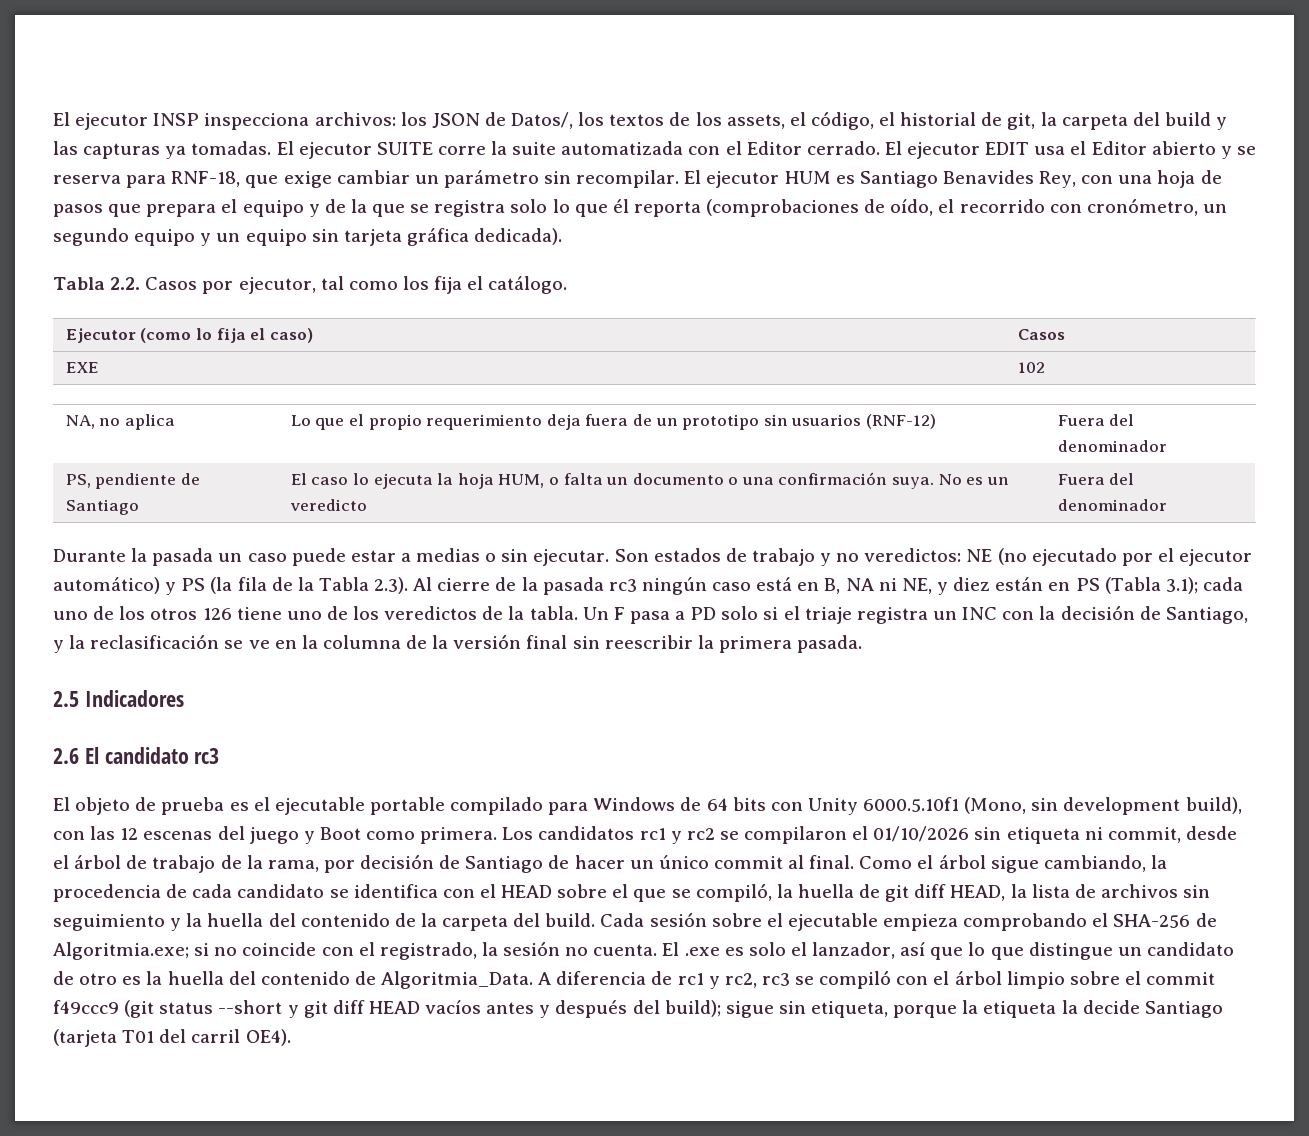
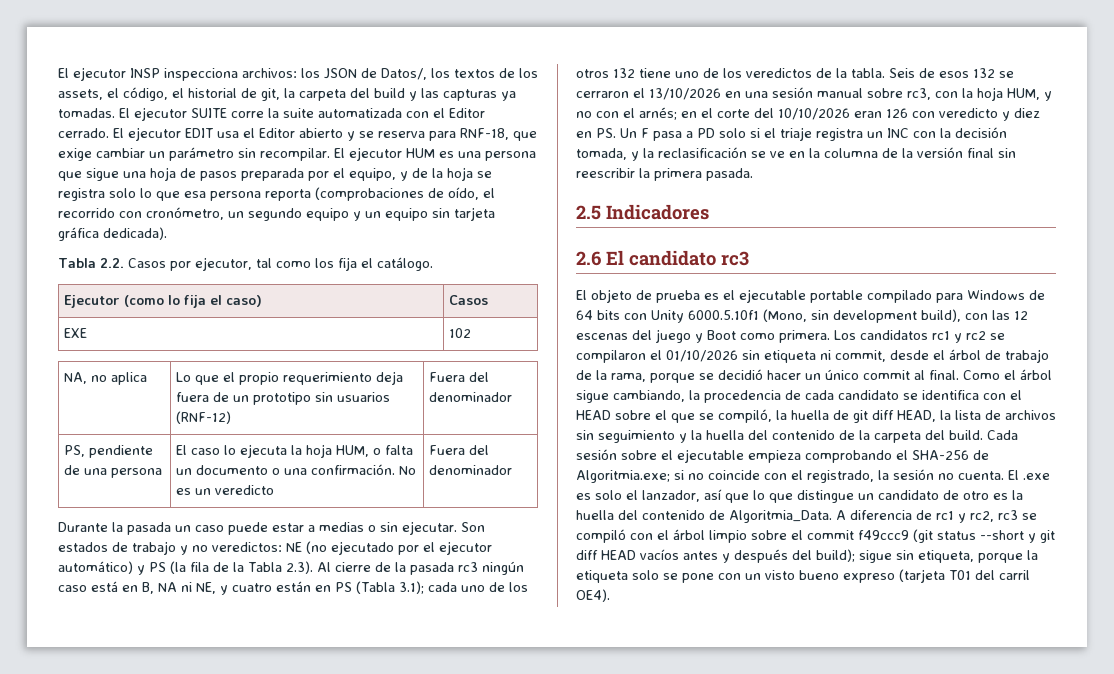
[859,170,1222,188] [53,199,304,217] Santiago Benavides Rey, con una hoja de pasos que prepara el equipo -> [458,151,536,161] [58,167,396,181] una persona que sigue una hoja de pasos preparada por el equipo,
[372,204,406,217] que -> [447,167,473,181] hoja
[612,199,629,213] él -> [184,191,261,201] esa persona
[65,499,139,515] Santiago -> [84,468,163,478] una persona
[778,472,935,489] confirmación suya. -> [311,464,396,475] confirmación.
[953,577,991,591] diez -> [232,583,272,592] cuatro
[202,608,232,620] 126 -> [613,68,635,78] 132
(578, 613) none -> [889,68,1014,78] [576,87,1052,101] [576,107,1040,121] [576,128,616,138] Seis de esos 132 se cerraron el 13/10/2026 en una sesión manual sobre rc3, con la hoja HUM, y no con el arnés; en el corte del 10/10/2026 eran 126 con veredicto y diez en PS.
[1139,606,1248,624] de Santiago, -> [576,148,627,160] tomada,
[323,854,570,873] por decisión de Santiago de -> [650,369,763,383] porque se decidió
[1061,1000,1223,1018] la decide Santiago -> [632,570,895,583] solo se pone con un visto bueno expreso

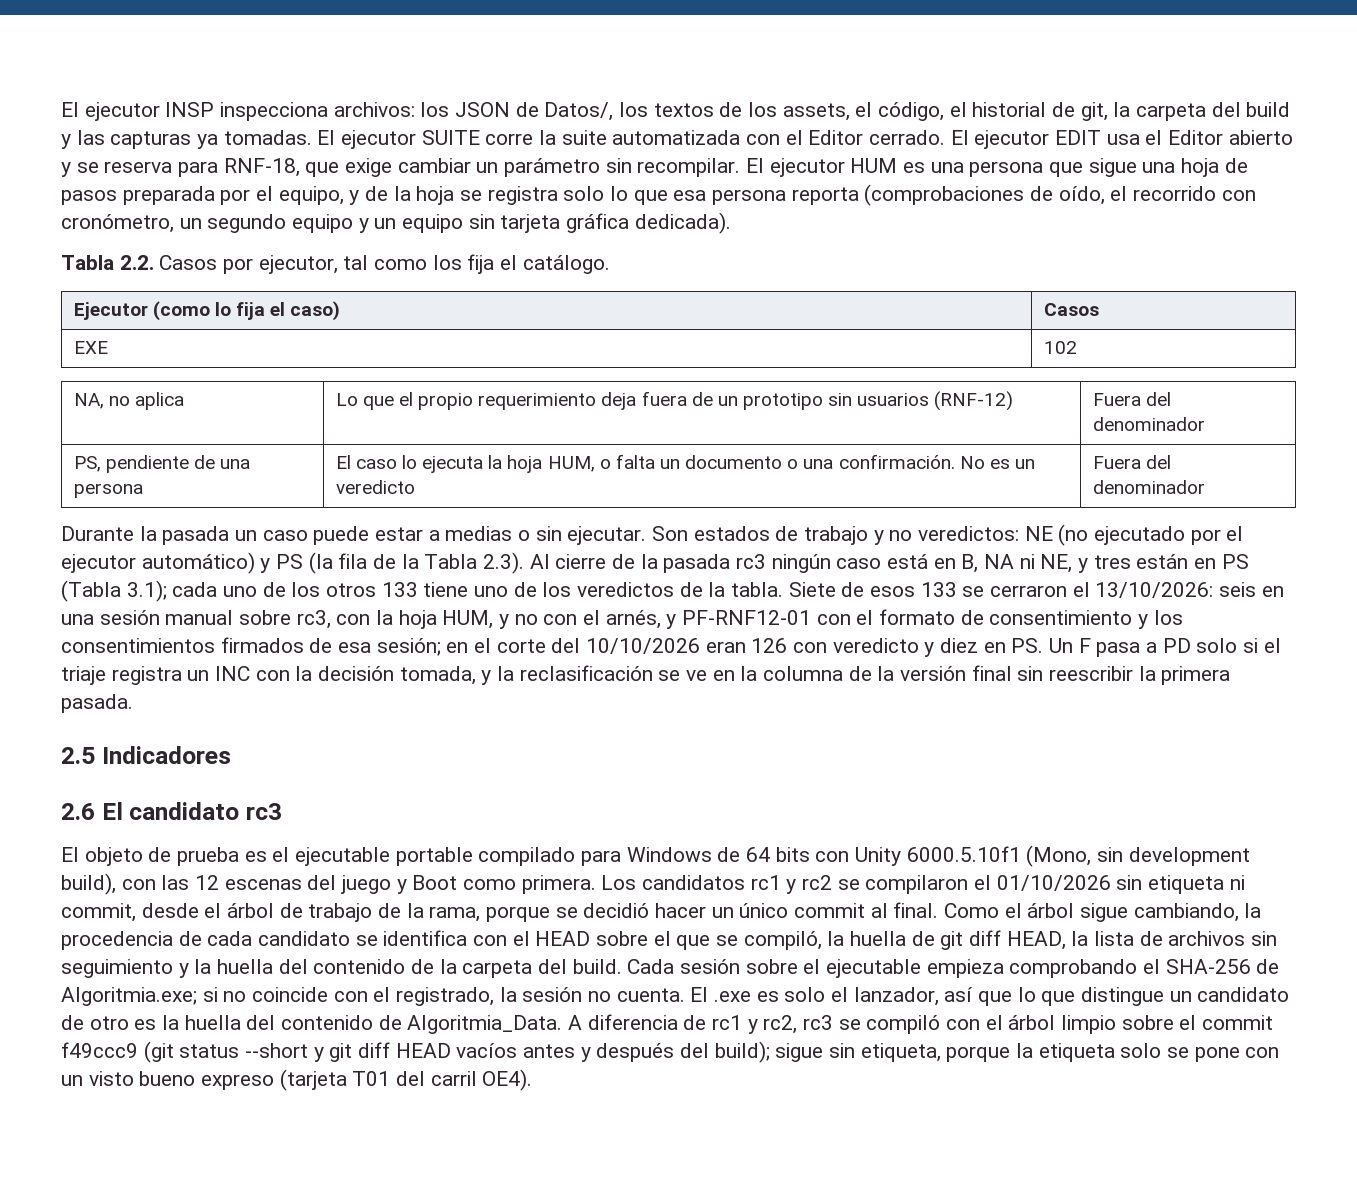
[232,583,272,592] cuatro -> [1093,555,1131,569] tres
[613,68,635,78] 132 -> [381,582,418,597] 133
[889,68,915,78] Seis -> [788,582,836,597] Siete
[973,68,995,78] 132 -> [920,582,957,597] 133
[649,88,721,100] 13/10/2026 -> [1095,582,1257,598] 13/10/2026: seis
[639,107,677,120] arnés; -> [605,609,1183,629] [61,637,441,656] arnés, y PF-RNF12-01 con el formato de consentimiento y los consentimientos firmados de esa sesión;

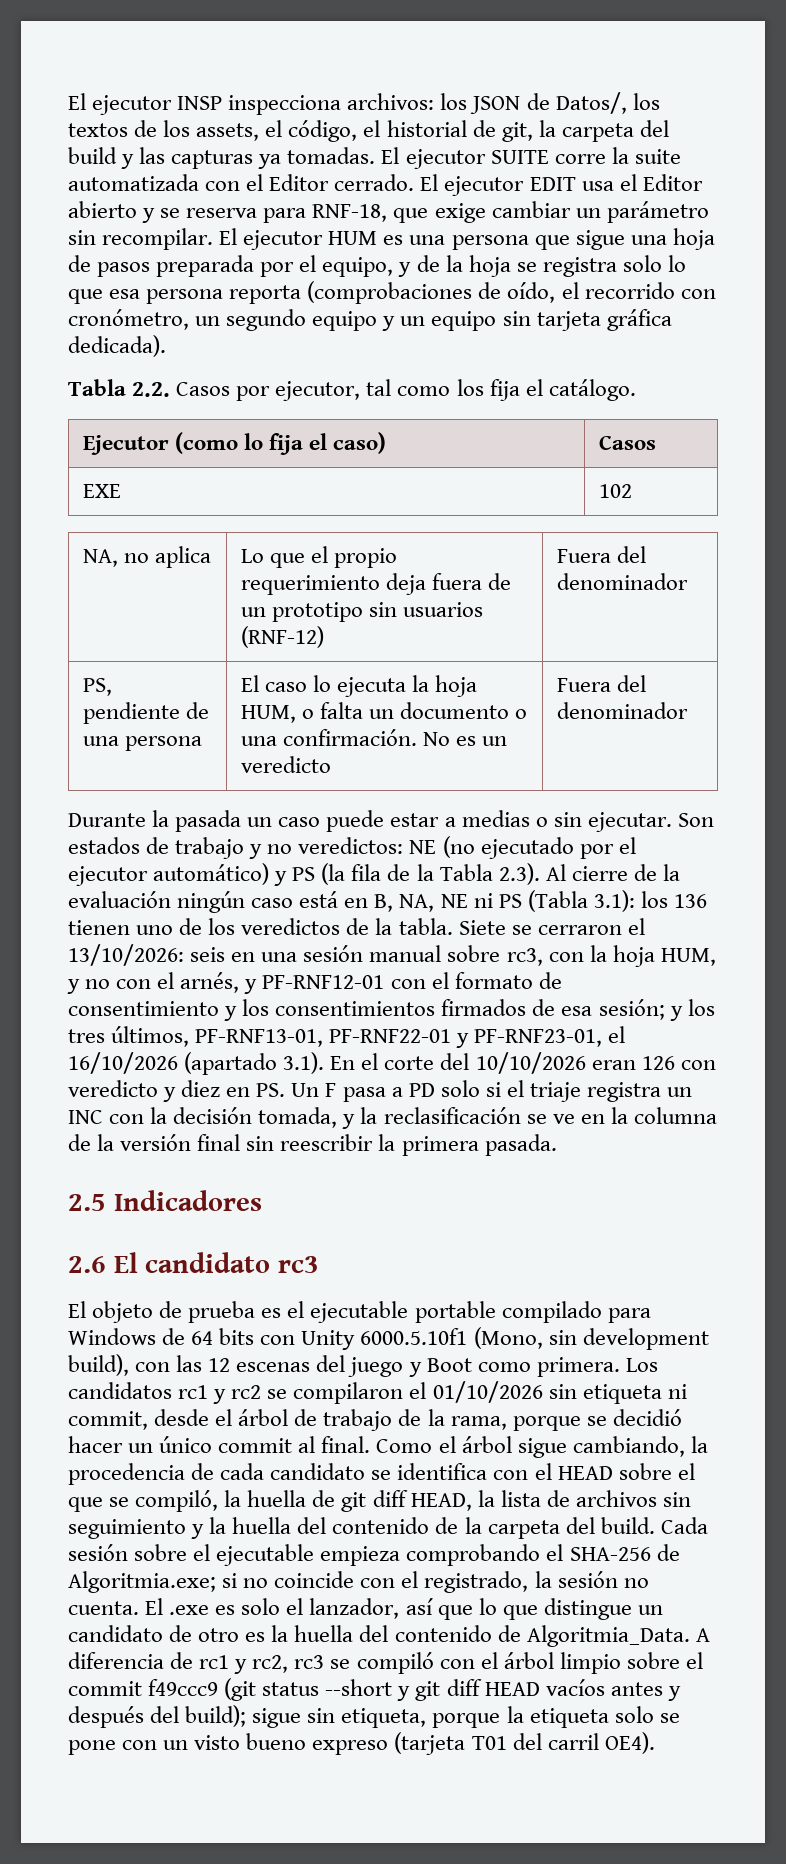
[663,554,767,573] pasada rc3 -> [68,891,171,908] evaluación
[984,554,1249,573] [61,580,469,602] NA ni NE, y tres están en PS (Tabla 3.1); cada uno de los otros 133 tiene -> [399,890,707,912] [68,920,130,935] NA, NE ni PS (Tabla 3.1): los 136 tienen
[841,582,957,597] de esos 133 -> (506, 927) none
[446,642,469,653] en -> [669,999,715,1021] [68,1026,626,1048] [68,1052,356,1075] y los tres últimos, PF-RNF13-01, PF-RNF22-01 y PF-RNF23-01, el 16/10/2026 (apartado 3.1). En

